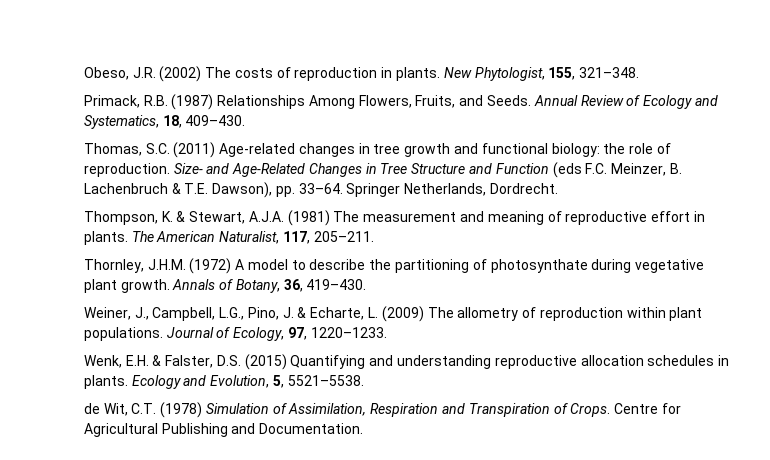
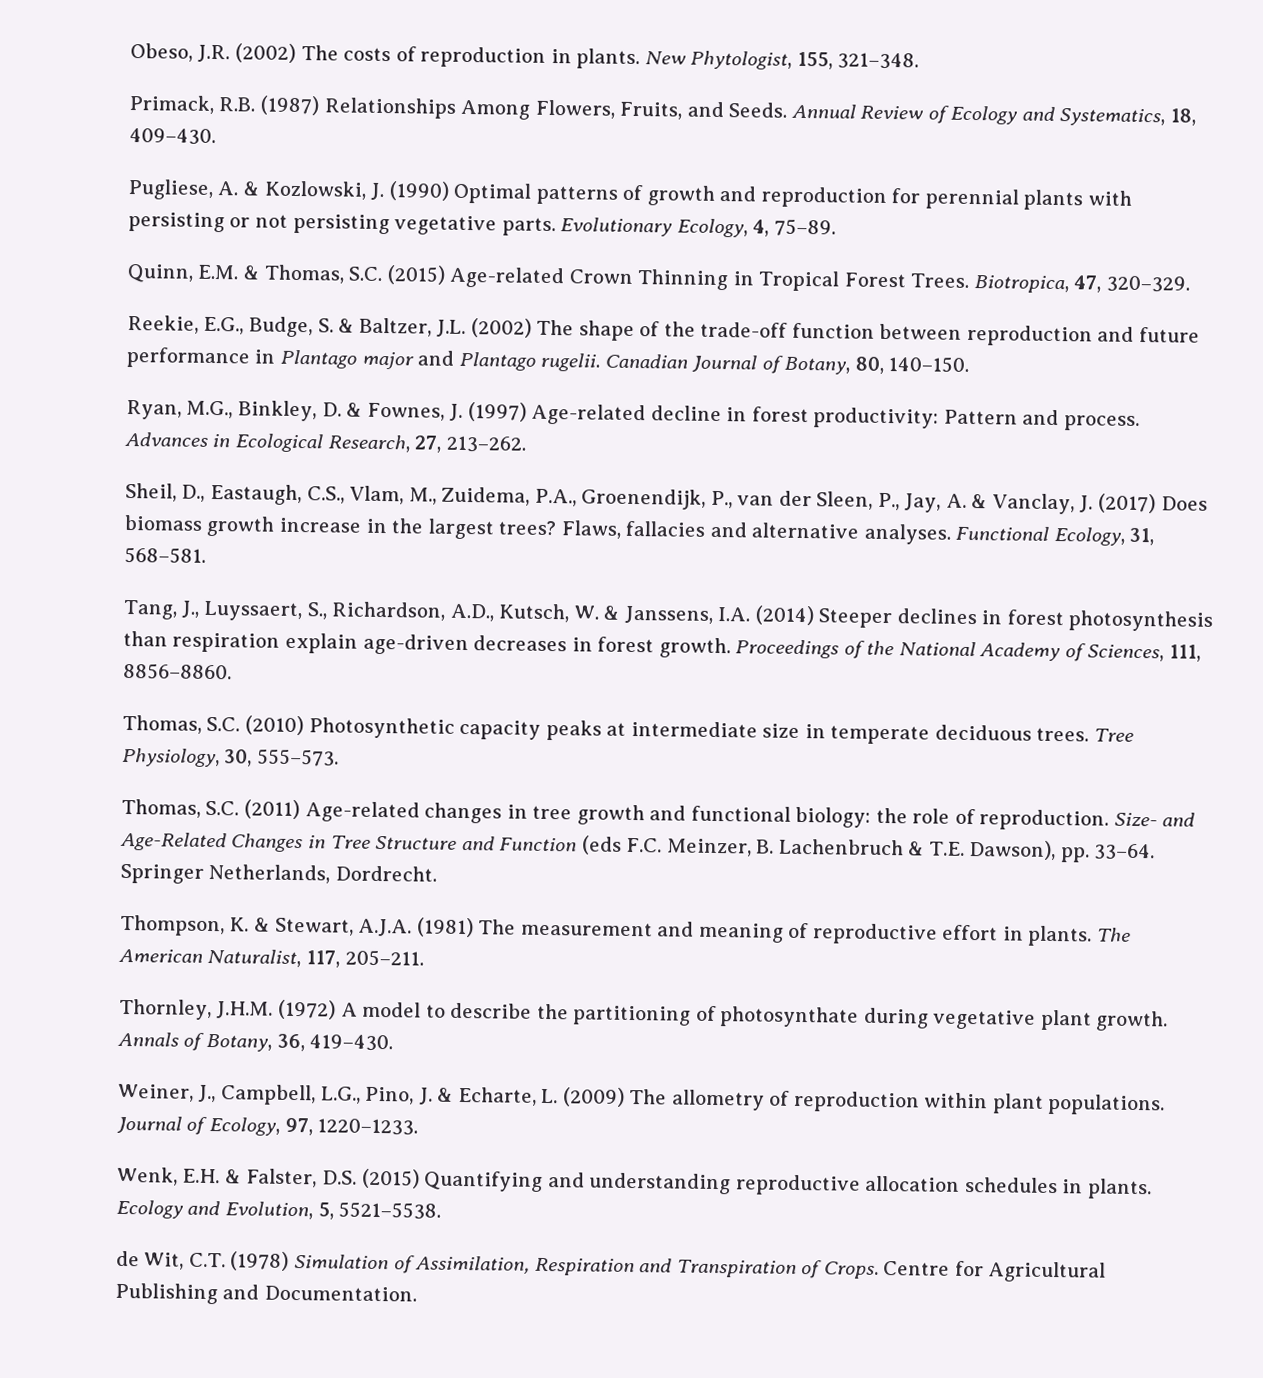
(246, 120) none -> [127,178,1132,211] [127,211,836,238] [126,263,1190,294] [126,314,1201,347] [125,346,970,375] [125,399,1140,432] [123,431,526,453] [124,482,1208,515] [123,514,1155,546] [123,546,206,564] [122,599,1214,632] [122,630,1201,662] [122,662,232,681] [121,714,1134,745] [121,747,339,768] // Pugliese, A. & Kozlowski, J. (1990) Optimal patterns of growth and reproduction for perennial plants with persisting or not persisting vegetative parts. Evolutionary Ecology, 4, 75–89. // Quinn, E.M. & Thomas, S.C. (2015) Age-related Crown Thinning in Tropical Forest Trees. Biotropica, 47, 320–329. // Reekie, E.G., Budge, S. & Baltzer, J.L. (2002) The shape of the trade-off function between reproduction and future performance in Plantago major and Plantago rugelii. Canadian Journal of Botany, 80, 140–150. // Ryan, M.G., Binkley, D. & Fownes, J. (1997) Age-related decline in forest productivity: Pattern and process. Advances in Ecological Research, 27, 213–262. // Sheil, D., Eastaugh, C.S., Vlam, M., Zuidema, P.A., Groenendijk, P., van der Sleen, P., Jay, A. & Vanclay, J. (2017) Does biomass growth increase in the largest trees? Flaws, fallacies and alternative analyses. Functional Ecology, 31, 568–581. // Tang, J., Luyssaert, S., Richardson, A.D., Kutsch, W. & Janssens, I.A. (2014) Steeper declines in forest photosynthesis than respiration explain age-driven decreases in forest growth. Proceedings of the National Academy of Sciences, 111, 8856–8860. // Thomas, S.C. (2010) Photosynthetic capacity peaks at intermediate size in temperate deciduous trees. Tree Physiology, 30, 555–573.

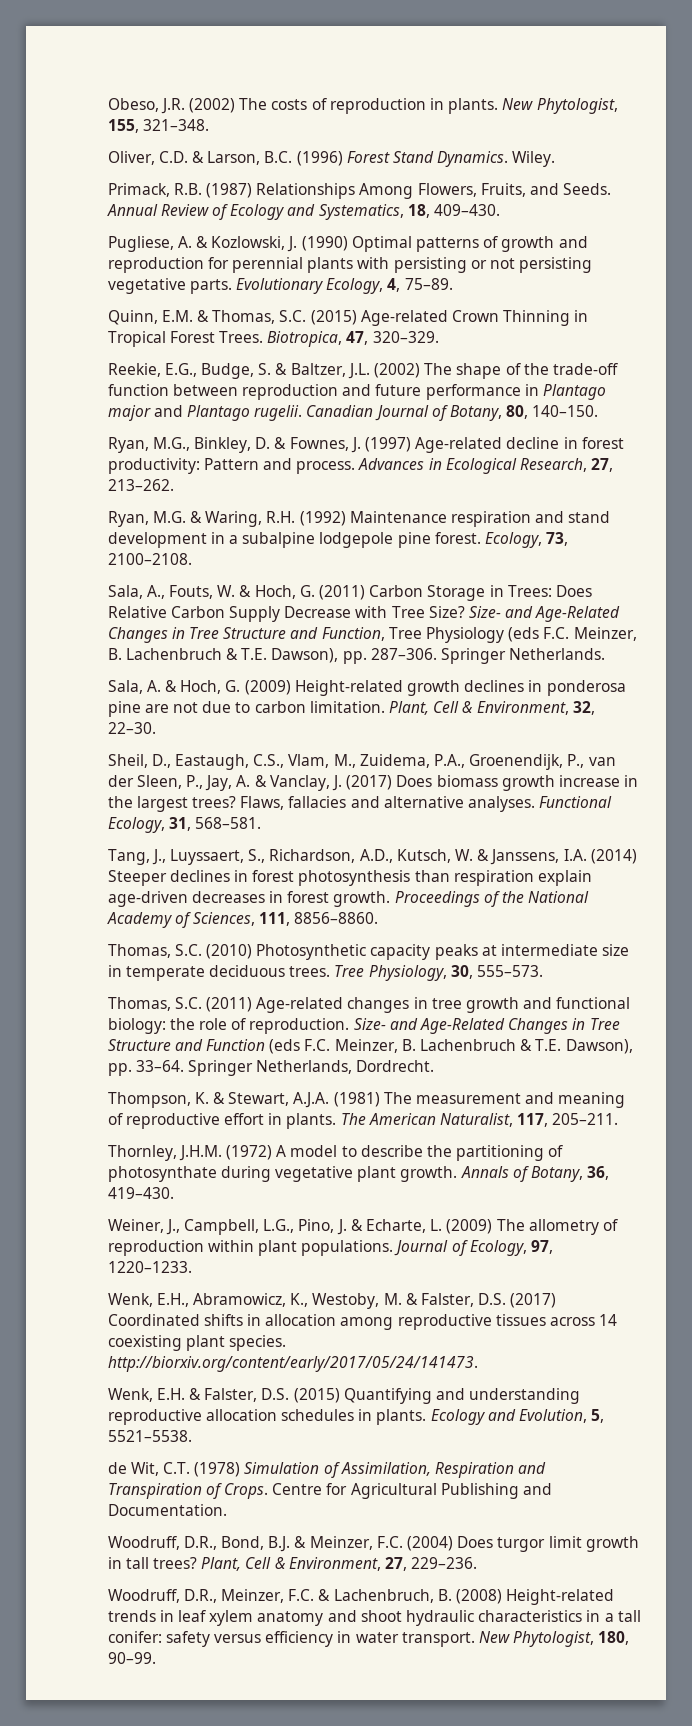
(920, 61) none -> [107,151,556,167] // Oliver, C.D. & Larson, B.C. (1996) Forest Stand Dynamics. Wiley.
(526, 444) none -> [107,511,611,527] [107,532,569,548] [107,553,192,565] [107,585,592,601] [107,606,621,622] [107,627,637,643] [107,648,606,664] [107,680,626,696] [107,701,595,717] [107,722,156,734] // Ryan, M.G. & Waring, R.H. (1992) Maintenance respiration and stand development in a subalpine lodgepole pine forest. Ecology, 73, 2100–2108. // Sala, A., Fouts, W. & Hoch, G. (2011) Carbon Storage in Trees: Does Relative Carbon Supply Decrease with Tree Size? Size- and Age-Related Changes in Tree Structure and Function, Tree Physiology (eds F.C. Meinzer, B. Lachenbruch & T.E. Dawson), pp. 287–306. Springer Netherlands. // Sala, A. & Hoch, G. (2009) Height-related growth declines in ponderosa pine are not due to carbon limitation. Plant, Cell & Environment, 32, 22–30.
(419, 1127) none -> [107,1293,557,1309] [107,1314,618,1330] [107,1335,287,1351] [107,1356,478,1372] // Wenk, E.H., Abramowicz, K., Westoby, M. & Falster, D.S. (2017) Coordinated shifts in allocation among reproductive tissues across 14 coexisting plant species. http://biorxiv.org/content/early/2017/05/24/141473.
(417, 1293) none -> [107,1536,639,1552] [107,1557,478,1571] [107,1589,615,1605] [107,1610,641,1626] [107,1631,630,1647] [107,1652,156,1664] // Woodruff, D.R., Bond, B.J. & Meinzer, F.C. (2004) Does turgor limit growth in tall trees? Plant, Cell & Environment, 27, 229–236. // Woodruff, D.R., Meinzer, F.C. & Lachenbruch, B. (2008) Height-related trends in leaf xylem anatomy and shoot hydraulic characteristics in a tall conifer: safety versus efficiency in water transport. New Phytologist, 180, 90–99.

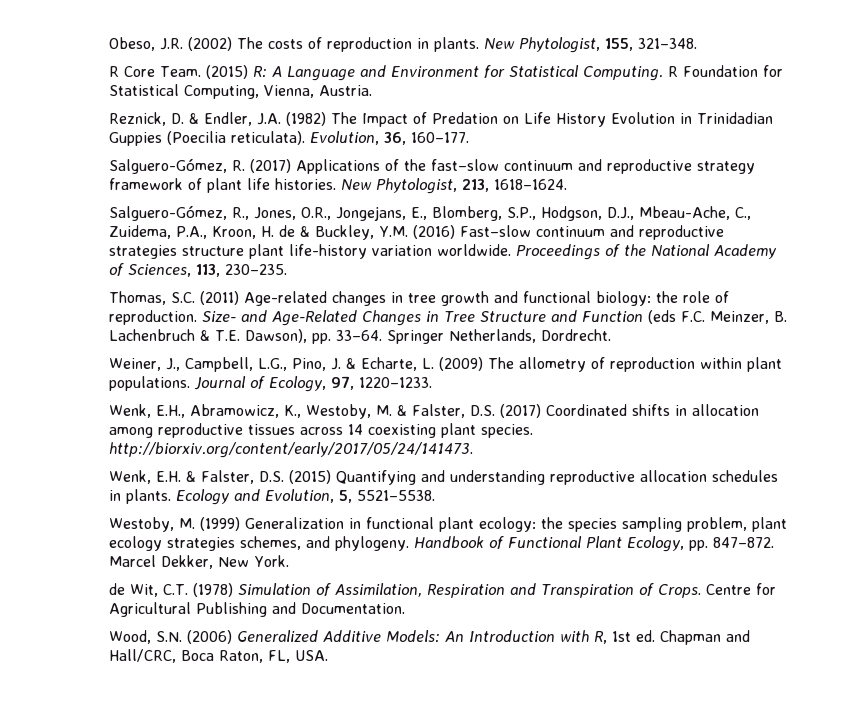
[107,151,556,167] [107,183,612,199] [106,204,500,220] [107,236,588,252] [107,257,593,273] [107,278,453,294] [107,310,589,326] [107,331,439,347] [107,363,618,379] [107,384,606,400] [107,405,599,421] [107,437,624,453] [107,458,614,474] [107,479,174,491] [107,511,611,527] [107,532,569,548] [107,553,192,565] [107,585,592,601] [107,606,621,622] [107,627,637,643] [107,648,606,664] [107,680,626,696] [107,701,595,717] [107,722,156,734] [107,754,616,770] [107,775,639,791] [107,796,613,812] [107,817,262,833] [107,849,637,865] [107,870,592,886] [107,891,391,907] Oliver, C.D. & Larson, B.C. (1996) Forest Stand Dynamics. Wiley. // Primack, R.B. (1987) Relationships Among Flowers, Fruits, and Seeds. Annual Review of Ecology and Systematics, 18, 409–430. // Pugliese, A. & Kozlowski, J. (1990) Optimal patterns of growth and reproduction for perennial plants with persisting or not persisting vegetative parts. Evolutionary Ecology, 4, 75–89. // Quinn, E.M. & Thomas, S.C. (2015) Age-related Crown Thinning in Tropical Forest Trees. Biotropica, 47, 320–329. // Reekie, E.G., Budge, S. & Baltzer, J.L. (2002) The shape of the trade-off function between reproduction and future performance in Plantago major and Plantago rugelii. Canadian Journal of Botany, 80, 140–150. // Ryan, M.G., Binkley, D. & Fownes, J. (1997) Age-related decline in forest productivity: Pattern and process. Advances in Ecological Research, 27, 213–262. // Ryan, M.G. & Waring, R.H. (1992) Maintenance respiration and stand development in a subalpine lodgepole pine forest. Ecology, 73, 2100–2108. // Sala, A., Fouts, W. & Hoch, G. (2011) Carbon Storage in Trees: Does Relative Carbon Supply Decrease with Tree Size? Size- and Age-Related Changes in Tree Structure and Function, Tree Physiology (eds F.C. Meinzer, B. Lachenbruch & T.E. Dawson), pp. 287–306. Springer Netherlands. // Sala, A. & Hoch, G. (2009) Height-related growth declines in ponderosa pine are not due to carbon limitation. Plant, Cell & Environment, 32, 22–30. // Sheil, D., Eastaugh, C.S., Vlam, M., Zuidema, P.A., Groenendijk, P., van der Sleen, P., Jay, A. & Vanclay, J. (2017) Does biomass growth increase in the largest trees? Flaws, fallacies and alternative analyses. Functional Ecology, 31, 568–581. // Tang, J., Luyssaert, S., Richardson, A.D., Kutsch, W. & Janssens, I.A. (2014) Steeper declines in forest photosynthesis than respiration explain age-driven decreases in forest growth. -> [109,65,784,81] [109,84,373,99] [109,112,774,127] [109,131,470,146] [109,158,756,174] [109,178,568,194] [109,205,752,221] [109,225,725,240] [109,244,512,259] R Core Team. (2015) R: A Language and Environment for Statistical Computing. R Foundation for Statistical Computing, Vienna, Austria. // Reznick, D. & Endler, J.A. (1982) The Impact of Predation on Life History Evolution in Trinidadian Guppies (Poecilia reticulata). Evolution, 36, 160–177. // Salguero-Gómez, R. (2017) Applications of the fast–slow continuum and reproductive strategy framework of plant life histories. New Phytologist, 213, 1618–1624. // Salguero-Gómez, R., Jones, O.R., Jongejans, E., Blomberg, S.P., Hodgson, D.J., Mbeau-Ache, C., Zuidema, P.A., Kroon, H. de & Buckley, Y.M. (2016) Fast–slow continuum and reproductive strategies structure plant life-history variation worldwide.
[259,912,379,926] [107,944,630,960] [107,965,543,981] 111, 8856–8860. // Thomas, S.C. (2010) Photosynthetic capacity peaks at intermediate size in temperate deciduous trees. Tree Physiology, 30, 555–573. -> [196,264,288,277] 113, 230–235.
[107,1092,626,1108] [107,1113,619,1129] [107,1145,564,1161] [107,1166,610,1182] [107,1187,174,1199] // Thompson, K. & Stewart, A.J.A. (1981) The measurement and meaning of reproductive effort in plants. The American Naturalist, 117, 205–211. // Thornley, J.H.M. (1972) A model to describe the partitioning of photosynthate during vegetative plant growth. Annals of Botany, 36, 419–430. -> (612, 335) none
(192, 1436) none -> [109,517,788,532] [109,536,775,552] [109,555,290,569] // Westoby, M. (1999) Generalization in functional plant ecology: the species sampling problem, plant ecology strategies schemes, and phylogeny. Handbook of Functional Plant Ecology, pp. 847–872. Marcel Dekker, New York.
[107,1536,639,1552] [107,1557,478,1571] [107,1589,615,1605] [107,1610,641,1626] [107,1631,630,1647] [107,1652,156,1664] Woodruff, D.R., Bond, B.J. & Meinzer, F.C. (2004) Does turgor limit growth in tall trees? Plant, Cell & Environment, 27, 229–236. // Woodruff, D.R., Meinzer, F.C. & Lachenbruch, B. (2008) Height-related trends in leaf xylem anatomy and shoot hydraulic characteristics in a tall conifer: safety versus efficiency in water transport. New Phytologist, 180, 90–99. -> [109,630,751,645] [109,649,329,663] Wood, S.N. (2006) Generalized Additive Models: An Introduction with R, 1st ed. Chapman and Hall/CRC, Boca Raton, FL, USA.

